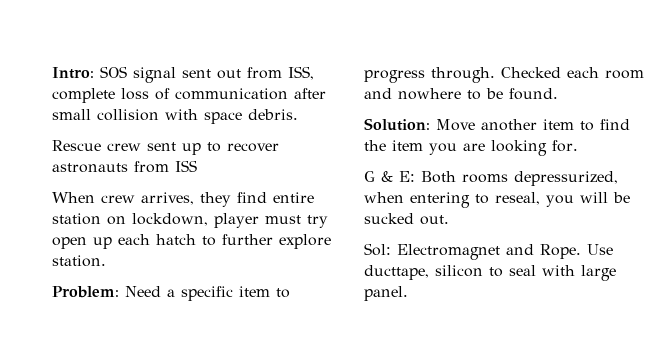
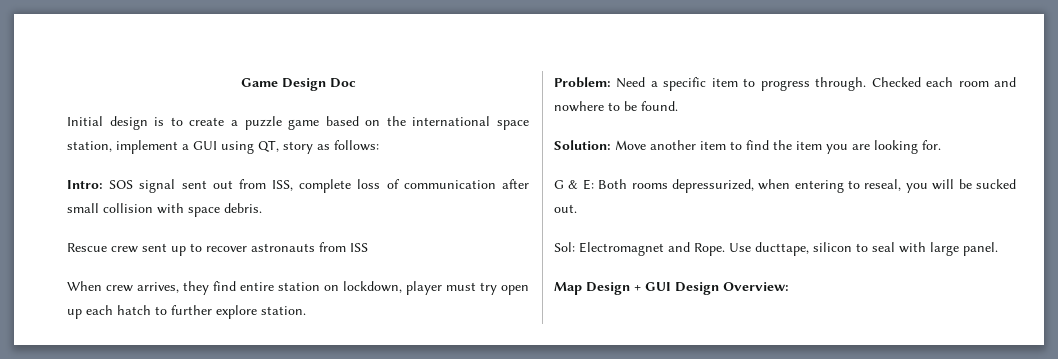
(52, 73) none -> [240,78,356,91] [67,116,529,130] [67,140,379,154] Game Design Doc // Initial design is to create a puzzle game based on the international space station, implement a GUI using QT, story as follows: //
(408, 293) none -> [554,282,789,295] // Map Design + GUI Design Overview:

